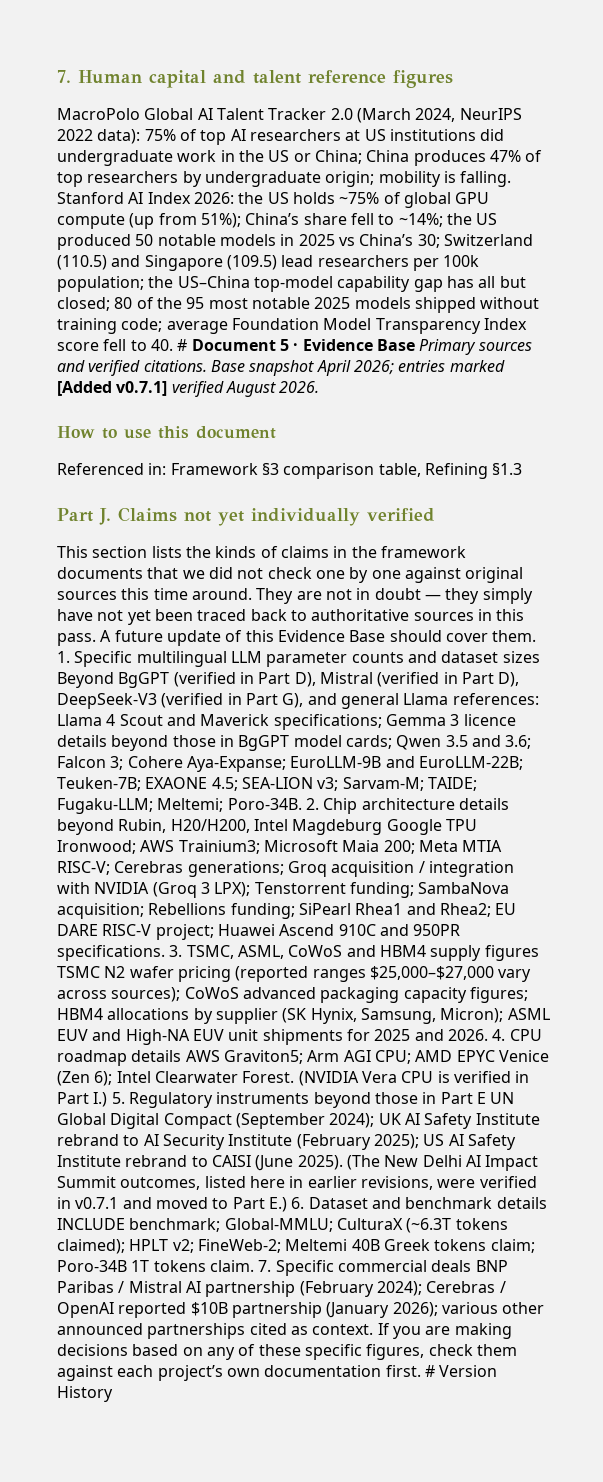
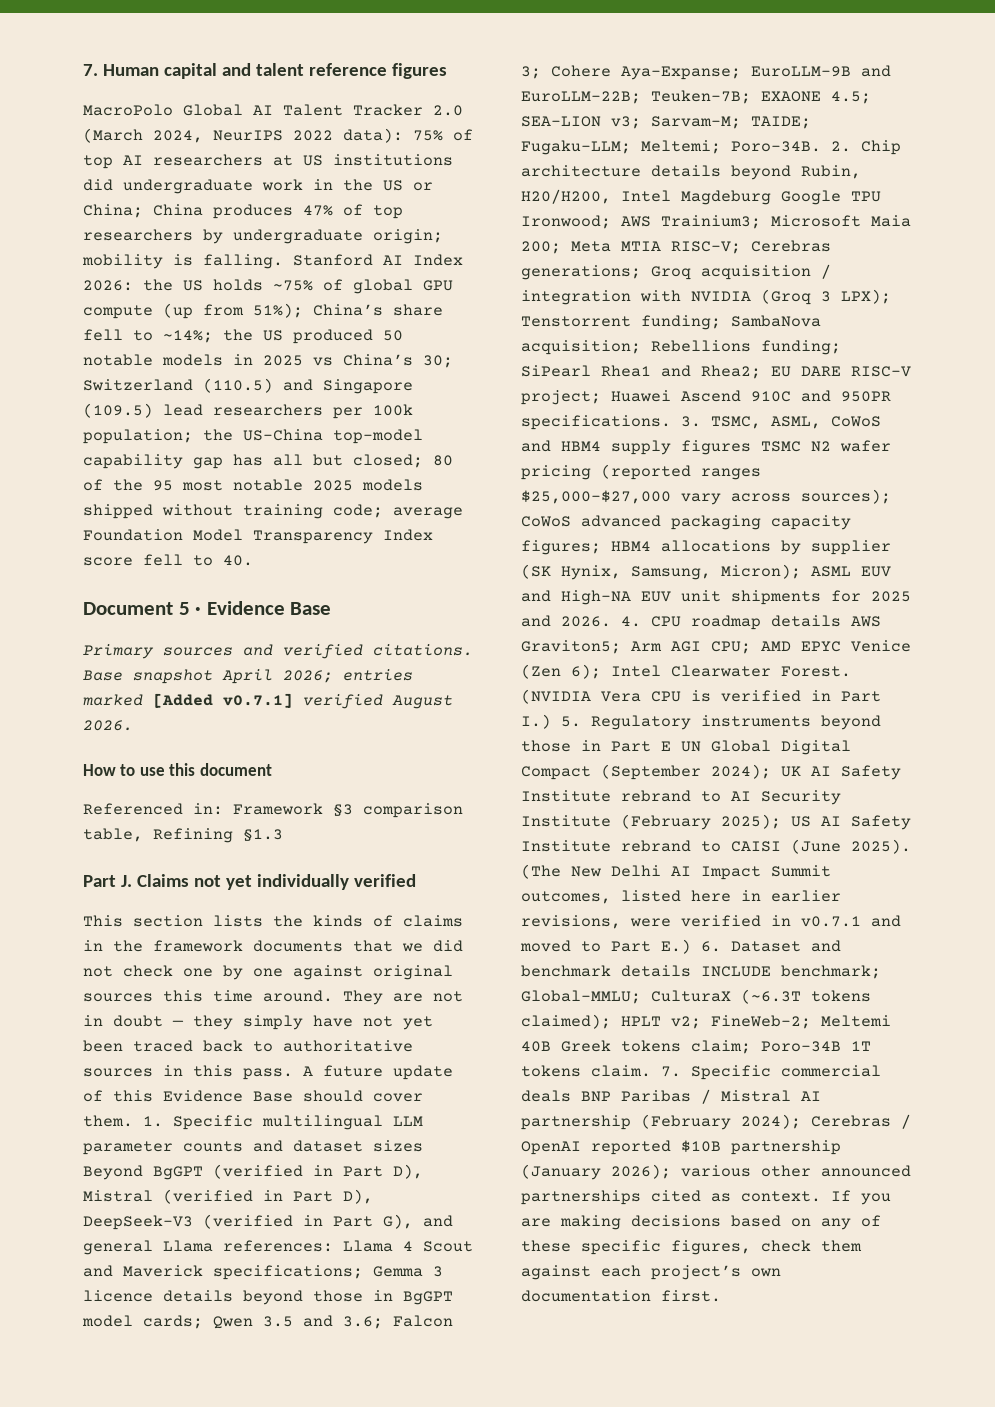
[177,339,188,351] # -> (253, 560) //
(415, 345) none -> (332, 608) //
[424,1365,498,1377] [57,1386,113,1402] # Version History -> (721, 1296) none

